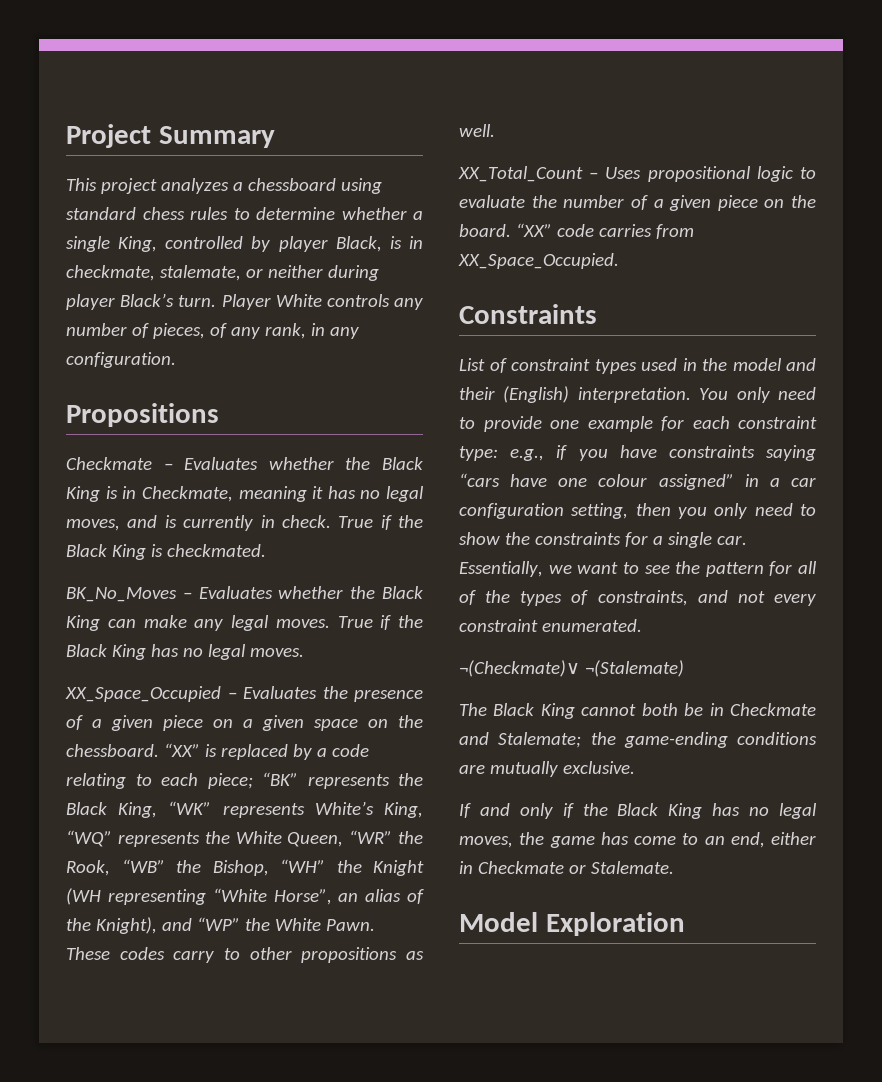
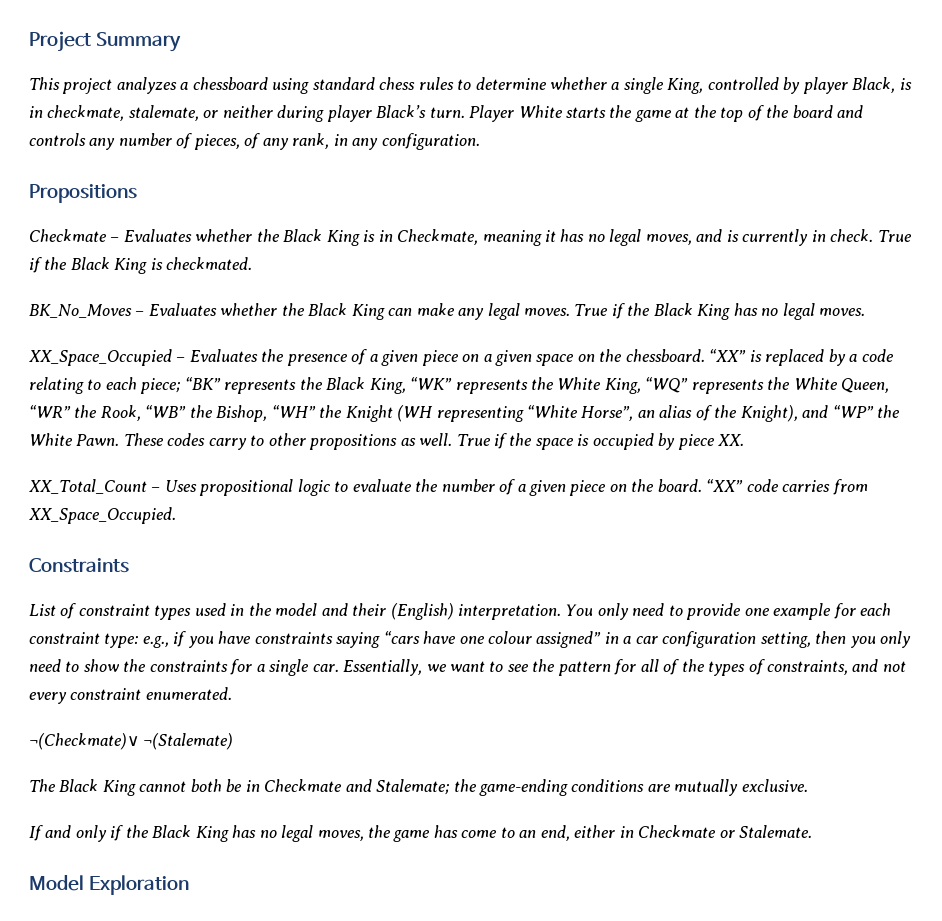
(322, 300) none -> [566,105,864,122] starts the game at the top of the board and
[314,801,374,815] White’s -> [531,377,602,390] the White
(495, 130) none -> [456,433,745,450] True if the space is occupied by piece XX.

